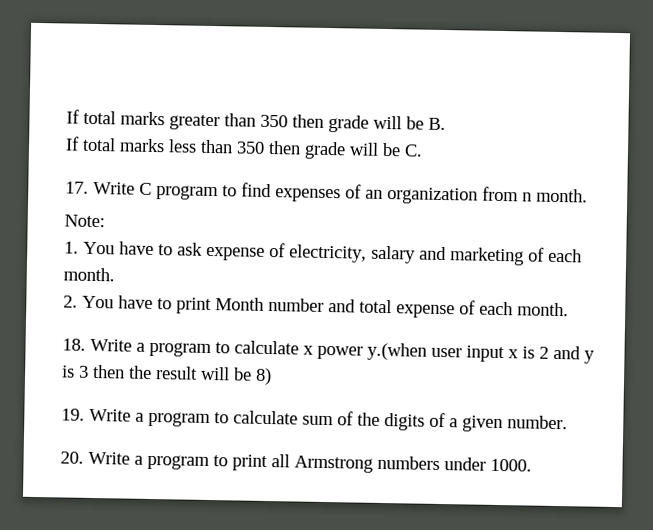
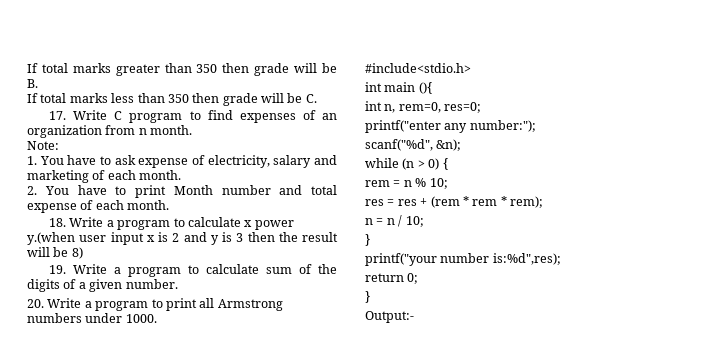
(532, 465) none -> [365,63,471,73] [365,82,432,94] [365,101,482,113] [365,120,536,133] [365,139,462,151] [365,158,448,170] [365,178,448,189] [365,196,543,208] [365,215,424,227] [365,234,370,246] [365,253,561,266] [365,273,419,284] [365,291,370,303] [365,311,414,323] // #include<stdio.h> // int main (){ // int n, rem=0, res=0; // printf("enter any number:"); // scanf("%d", &n); // while (n > 0) { // rem = n % 10; // res = res + (rem * rem * rem); // n = n / 10; // } // printf("your number is:%d",res); // return 0; // } // Output:-

